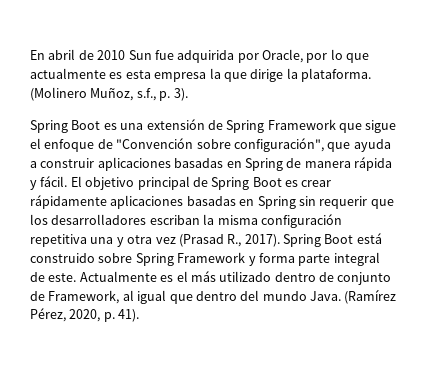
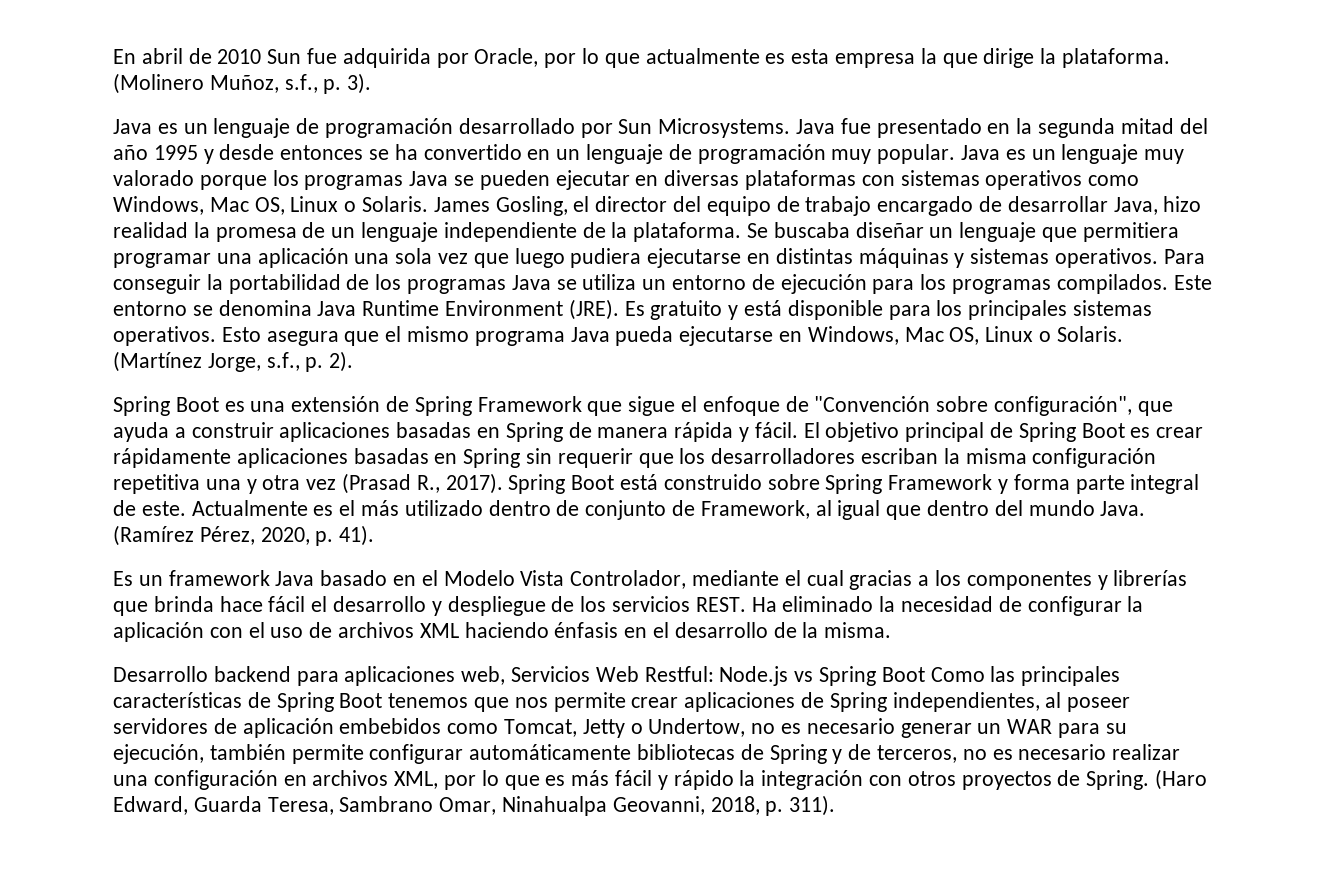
(188, 94) none -> [113,118,1208,138] [113,144,1185,164] [113,170,1140,190] [113,196,1202,216] [113,222,1179,242] [113,248,1205,268] [113,274,1212,294] [113,299,1153,320] [113,326,1123,346] [113,351,354,372] // Java es un lenguaje de programación desarrollado por Sun Microsystems. Java fue presentado en la segunda mitad del año 1995 y desde entonces se ha convertido en un lenguaje de programación muy popular. Java es un lenguaje muy valorado porque los programas Java se pueden ejecutar en diversas plataformas con sistemas operativos como Windows, Mac OS, Linux o Solaris. James Gosling, el director del equipo de trabajo encargado de desarrollar Java, hizo realidad la promesa de un lenguaje independiente de la plataforma. Se buscaba diseñar un lenguaje que permitiera programar una aplicación una sola vez que luego pudiera ejecutarse en distintas máquinas y sistemas operativos. Para conseguir la portabilidad de los programas Java se utiliza un entorno de ejecución para los programas compilados. Este entorno se denomina Java Runtime Environment (JRE). Es gratuito y está disponible para los principales sistemas operativos. Esto asegura que el mismo programa Java pueda ejecutarse en Windows, Mac OS, Linux o Solaris. (Martínez Jorge, s.f., p. 2).
(140, 315) none -> [113,570,1188,590] [113,596,1144,616] [113,622,892,642] [113,666,1121,686] [113,692,1131,712] [113,718,1127,738] [113,744,1181,764] [113,769,1208,790] [113,795,836,816] // Es un framework Java basado en el Modelo Vista Controlador, mediante el cual gracias a los componentes y librerías que brinda hace fácil el desarrollo y despliegue de los servicios REST. Ha eliminado la necesidad de configurar la aplicación con el uso de archivos XML haciendo énfasis en el desarrollo de la misma. // Desarrollo backend para aplicaciones web, Servicios Web Restful: Node.js vs Spring Boot Como las principales características de Spring Boot tenemos que nos permite crear aplicaciones de Spring independientes, al poseer servidores de aplicación embebidos como Tomcat, Jetty o Undertow, no es necesario generar un WAR para su ejecución, también permite configurar automáticamente bibliotecas de Spring y de terceros, no es necesario realizar una configuración en archivos XML, por lo que es más fácil y rápido la integración con otros proyectos de Spring. (Haro Edward, Guarda Teresa, Sambrano Omar, Ninahualpa Geovanni, 2018, p. 311).

